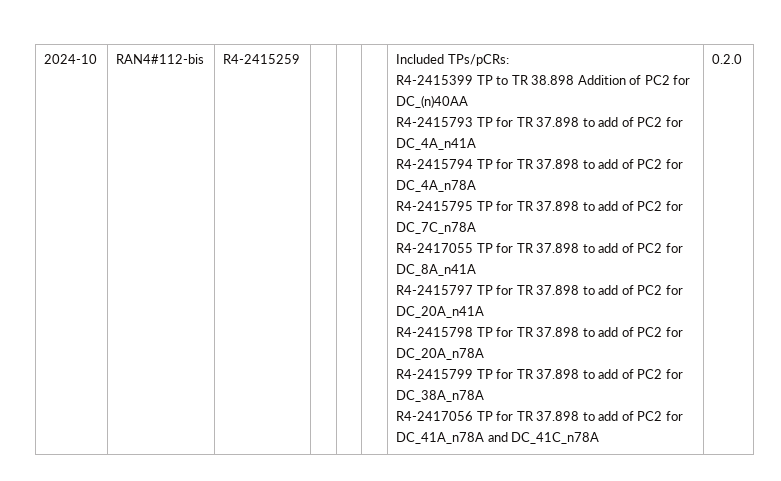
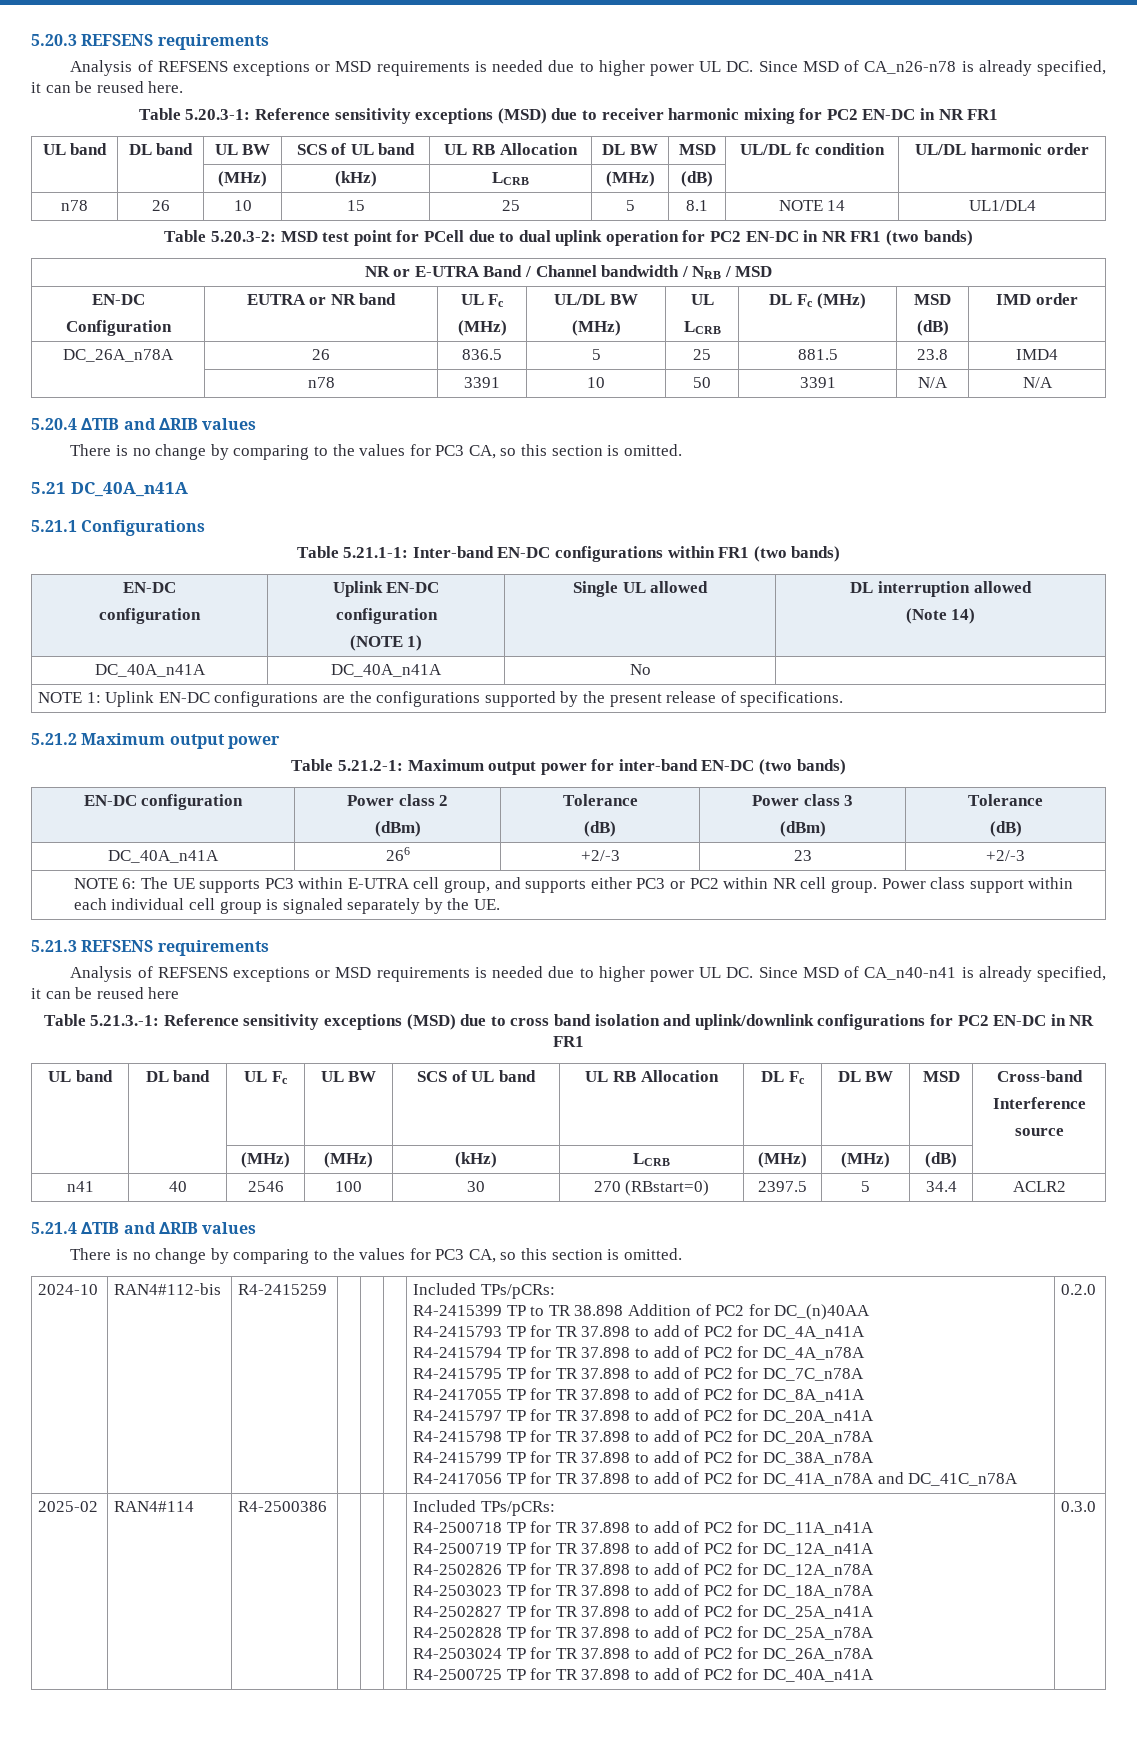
(44, 59) none -> [31,34,269,50] [70,60,1106,76] [31,81,184,93] [138,108,999,124] [42,143,108,155] [128,143,194,155] [214,144,271,155] [296,143,416,155] [444,143,578,155] [602,144,658,155] [678,144,716,155] [740,143,885,155] [915,143,1089,155] [218,171,267,187] [334,171,377,187] [492,172,529,185] [605,171,655,187] [681,171,714,187] [61,200,88,211] [151,200,170,211] [233,200,252,211] [346,200,365,211] [501,200,520,211] [625,200,635,211] [686,200,709,211] [778,200,846,211] [968,200,1036,211] [164,230,973,246] [364,265,773,279] [91,294,145,305] [65,320,172,336] [246,293,397,305] [460,294,505,307] [457,320,507,336] [554,294,638,305] [571,320,621,336] [690,294,714,305] [683,321,721,334] [769,293,866,309] [914,294,952,305] [916,320,949,336] [996,293,1078,305] [63,349,174,362] [312,349,330,360] [462,349,502,360] [591,349,601,360] [693,349,712,360] [797,349,838,360] [917,349,949,360] [1016,349,1058,360] [307,377,335,388] [464,377,500,388] [587,377,606,388] [693,377,712,388] [799,377,836,388] [918,377,949,388] [1022,377,1053,388] [31,418,257,430] [70,444,682,460] [31,482,188,497] [31,520,206,536] [296,546,841,562] [123,582,176,593] [99,608,201,624] [332,581,440,597] [335,608,438,624] [349,635,423,651] [572,581,709,597] [850,581,1032,597] [905,608,976,624] [94,664,206,677] [331,664,442,677] [629,664,651,675] [38,691,844,707] [31,733,280,749] [291,759,846,775] [83,794,244,810] [346,794,449,806] [374,821,421,837] [562,794,638,806] [584,821,617,837] [751,794,854,806] [779,821,826,837] [968,794,1043,806] [989,821,1022,837] [108,850,219,863] [385,847,410,861] [580,850,620,861] [793,850,812,861] [986,850,1025,861] [73,877,1074,893] [73,898,501,914] [31,940,269,956] [70,966,1106,982] [31,987,180,999] [43,1014,1095,1030] [553,1036,584,1047] [48,1070,113,1082] [145,1070,211,1082] [244,1071,288,1084] [320,1071,377,1082] [417,1070,536,1082] [585,1070,719,1082] [761,1071,805,1084] [837,1071,894,1082] [922,1071,960,1082] [996,1070,1083,1082] [992,1097,1086,1109] [1014,1128,1064,1136] [241,1152,290,1168] [324,1152,373,1168] [455,1152,497,1168] [633,1153,671,1166] [758,1152,808,1168] [841,1152,891,1168] [925,1152,958,1168] [66,1181,94,1192] [168,1181,187,1192] [247,1181,284,1192] [335,1181,362,1192] [467,1181,485,1192] [593,1180,710,1196] [758,1181,808,1192] [861,1181,871,1192] [925,1181,957,1192] [1012,1181,1066,1192] [31,1222,257,1234] [70,1248,682,1264] 5.20.3 REFSENS requirements // Analysis of REFSENS exceptions or MSD requirements is needed due to higher power UL DC. Since MSD of CA_n26-n78 is already specified, it can be reused here. // Table 5.20.3-1: Reference sensitivity exceptions (MSD) due to receiver harmonic mixing for PC2 EN-DC in NR FR1 // UL band | DL band | UL BW | SCS of UL band | UL RB Allocation | DL BW | MSD | UL/DL fc condition | UL/DL harmonic order // | | (MHz) | (kHz) | LCRB | (MHz) | (dB) | | // n78 | 26 | 10 | 15 | 25 | 5 | 8.1 | NOTE 14 | UL1/DL4 // Table 5.20.3-2: MSD test point for PCell due to dual uplink operation for PC2 EN-DC in NR FR1 (two bands) // NR or E-UTRA Band / Channel bandwidth / NRB / MSD // EN-DC // Configuration | EUTRA or NR band | UL Fc // (MHz) | UL/DL BW // (MHz) | UL // LCRB | DL Fc (MHz) | MSD // (dB) | IMD order // DC_26A_n78A | 26 | 836.5 | 5 | 25 | 881.5 | 23.8 | IMD4 // | n78 | 3391 | 10 | 50 | 3391 | N/A | N/A // 5.20.4 ∆TIB and ∆RIB values // There is no change by comparing to the values for PC3 CA, so this section is omitted. // 5.21 DC_40A_n41A // 5.21.1 Configurations // Table 5.21.1-1: Inter-band EN-DC configurations within FR1 (two bands) // EN-DC // configuration | Uplink EN-DC // configuration // (NOTE 1) | Single UL allowed | DL interruption allowed // (Note 14) // DC_40A_n41A | DC_40A_n41A | No | // NOTE 1: Uplink EN-DC configurations are the configurations supported by the present release of specifications. // 5.21.2 Maximum output power // Table 5.21.2-1: Maximum output power for inter-band EN-DC (two bands) // EN-DC configuration | Power class 2 // (dBm) | Tolerance // (dB) | Power class 3 // (dBm) | Tolerance // (dB) // DC_40A_n41A | 266 | +2/-3 | 23 | +2/-3 // NOTE 6: The UE supports PC3 within E-UTRA cell group, and supports either PC3 or PC2 within NR cell group. Power class support within each individual cell group is signaled separately by the UE. // 5.21.3 REFSENS requirements // Analysis of REFSENS exceptions or MSD requirements is needed due to higher power UL DC. Since MSD of CA_n40-n41 is already specified, it can be reused here // Table 5.21.3.-1: Reference sensitivity exceptions (MSD) due to cross band isolation and uplink/downlink configurations for PC2 EN-DC in NR FR1 // UL band | DL band | UL Fc | UL BW | SCS of UL band | UL RB Allocation | DL Fc | DL BW | MSD | Cross-band // Interference // source // | | (MHz) | (MHz) | (kHz) | LCRB | (MHz) | (MHz) | (dB) | // n41 | 40 | 2546 | 100 | 30 | 270 (RBstart=0) | 2397.5 | 5 | 34.4 | ACLR2 // 5.21.4 ∆TIB and ∆RIB values // There is no change by comparing to the values for PC3 CA, so this section is omitted. //
(743, 59) none -> [38,1501,99,1512] [114,1501,195,1512] [238,1501,328,1512] [413,1500,555,1516] [413,1521,874,1535] [413,1542,874,1556] [413,1563,874,1577] [413,1584,874,1598] [413,1605,874,1619] [413,1626,874,1640] [413,1647,874,1661] [413,1668,874,1682] [1061,1501,1097,1512] // 2025-02 | RAN4#114 | R4-2500386 | | | | Included TPs/pCRs: // R4-2500718 TP for TR 37.898 to add of PC2 for DC_11A_n41A // R4-2500719 TP for TR 37.898 to add of PC2 for DC_12A_n41A // R4-2502826 TP for TR 37.898 to add of PC2 for DC_12A_n78A // R4-2503023 TP for TR 37.898 to add of PC2 for DC_18A_n78A // R4-2502827 TP for TR 37.898 to add of PC2 for DC_25A_n41A // R4-2502828 TP for TR 37.898 to add of PC2 for DC_25A_n78A // R4-2503024 TP for TR 37.898 to add of PC2 for DC_26A_n78A // R4-2500725 TP for TR 37.898 to add of PC2 for DC_40A_n41A | 0.3.0

